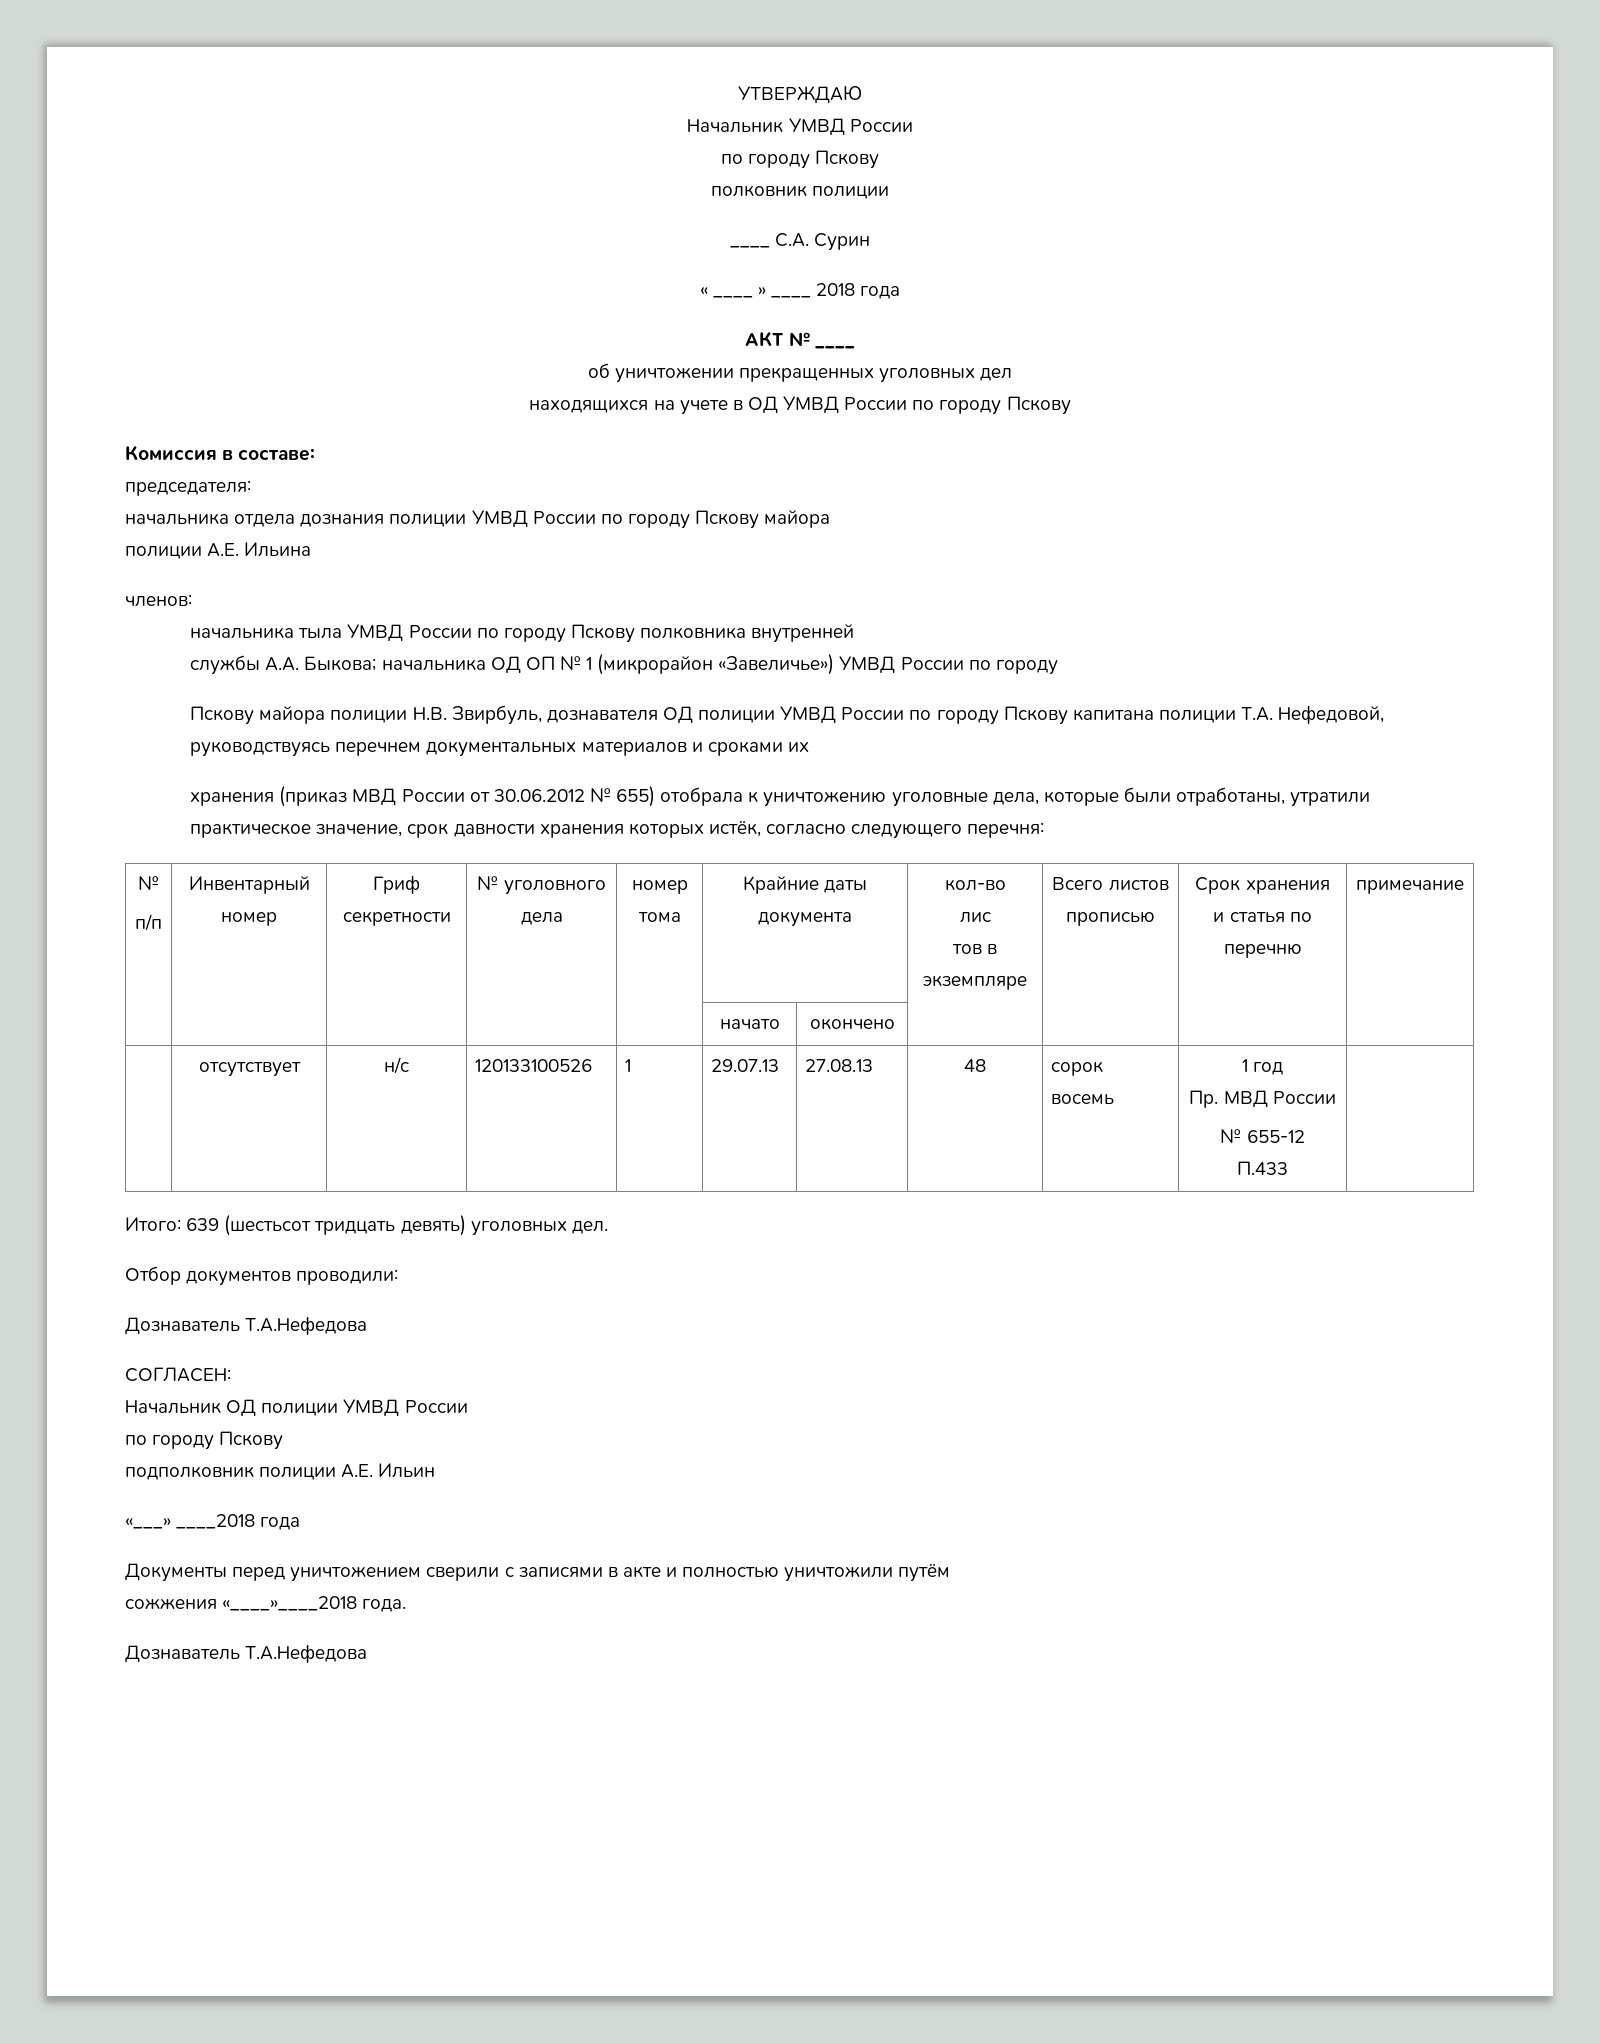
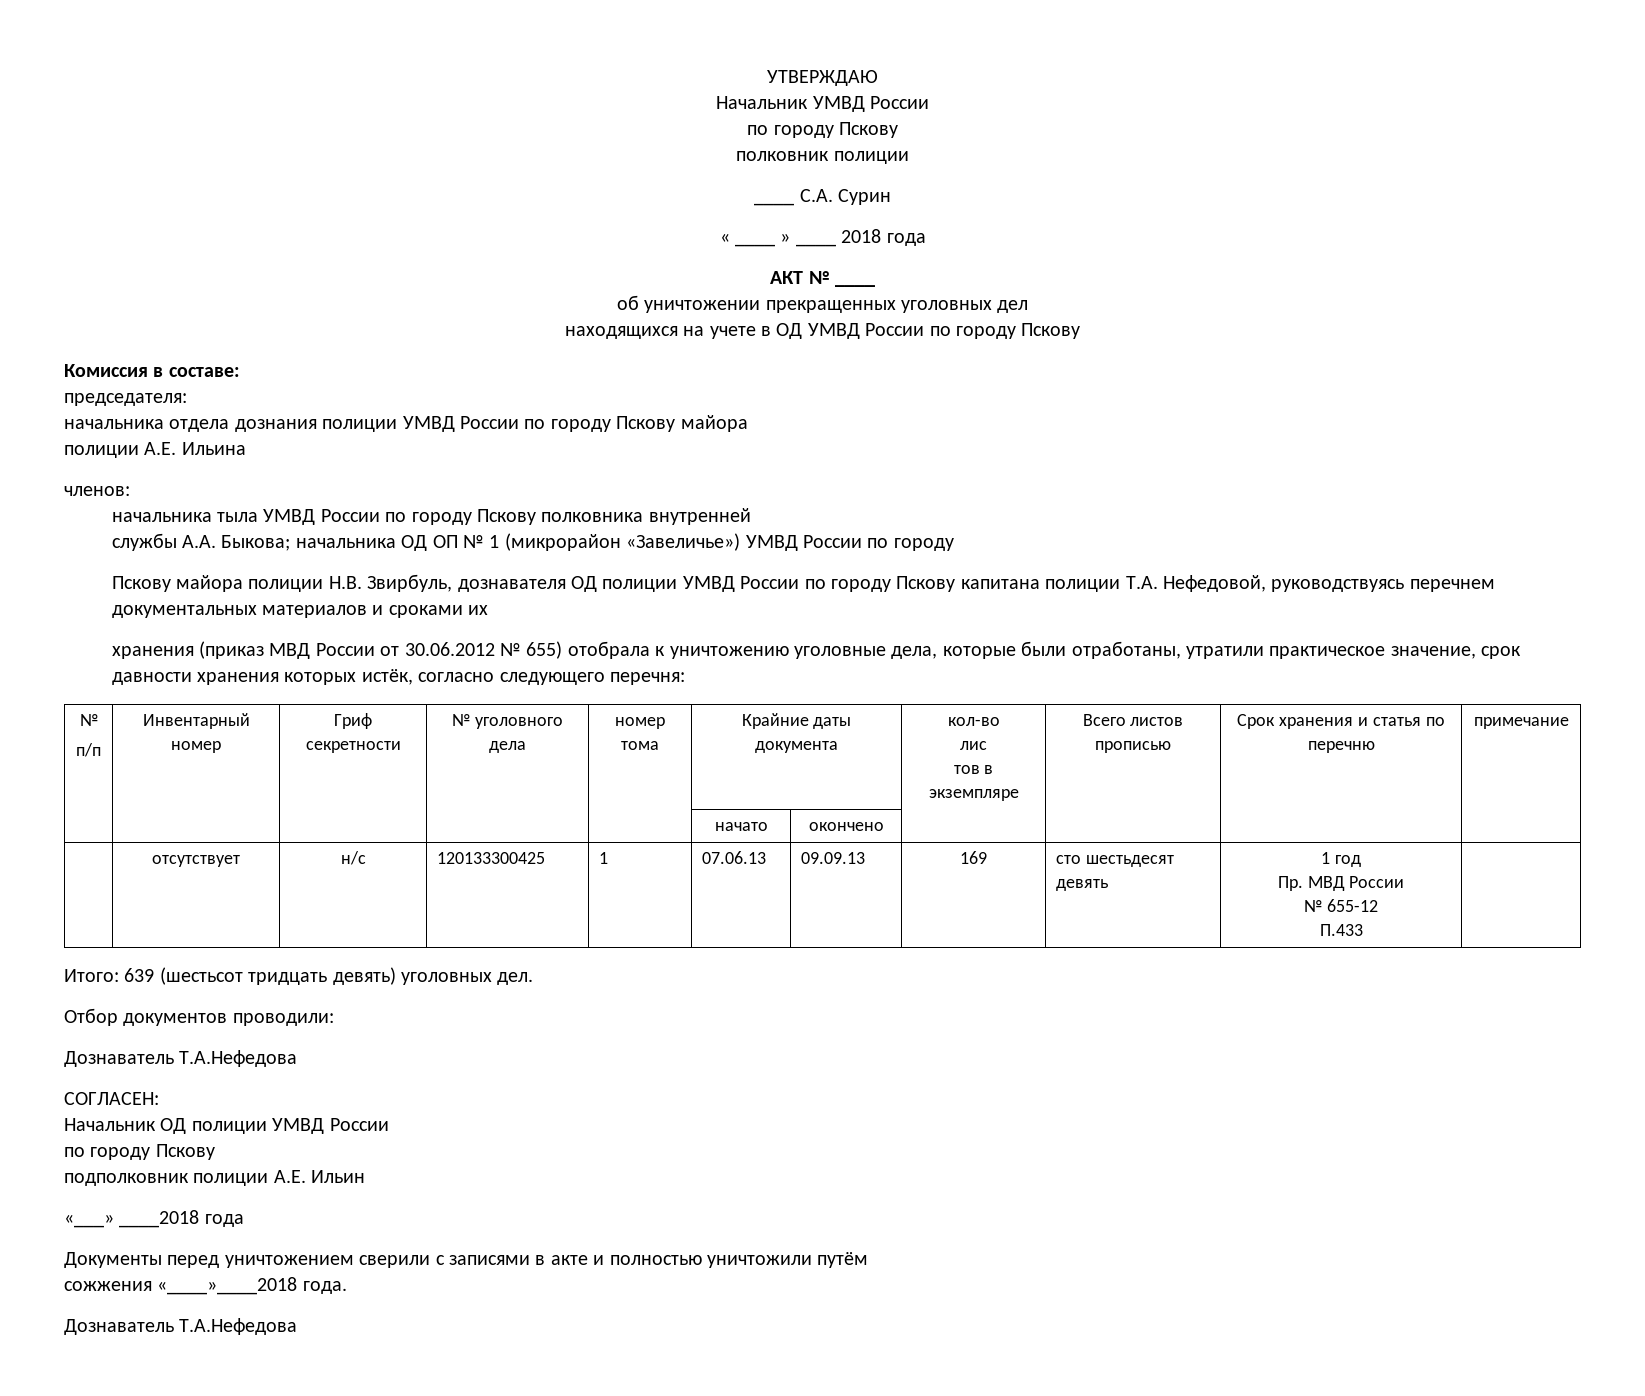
[475,1059,593,1072] [625,1059,632,1072] [711,1059,780,1072] [805,1059,874,1072] [964,1059,986,1072] [1051,1061,1104,1076] [1051,1094,1115,1104] 120133100526 | 1 | 29.07.13 | 27.08.13 | 48 | сорок восемь -> [437,852,546,864] [599,852,609,864] [702,851,767,864] [801,852,866,864] [960,851,987,864] [1056,855,1174,867] [1056,879,1109,891] 120133300425 | 1 | 07.06.13 | 09.09.13 | 169 | сто шестьдесят девять

